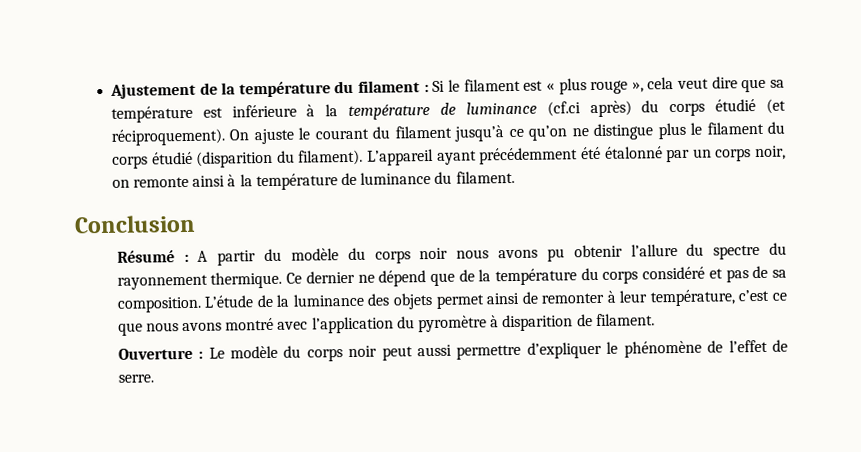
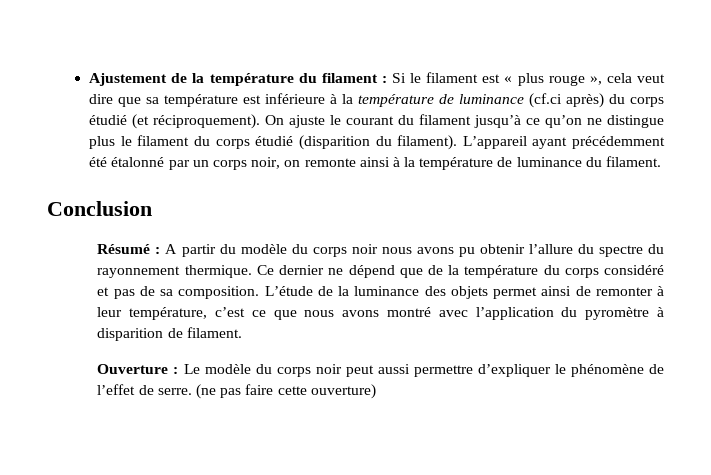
(154, 378) none -> [195,384,376,399] (ne pas faire cette ouverture)

